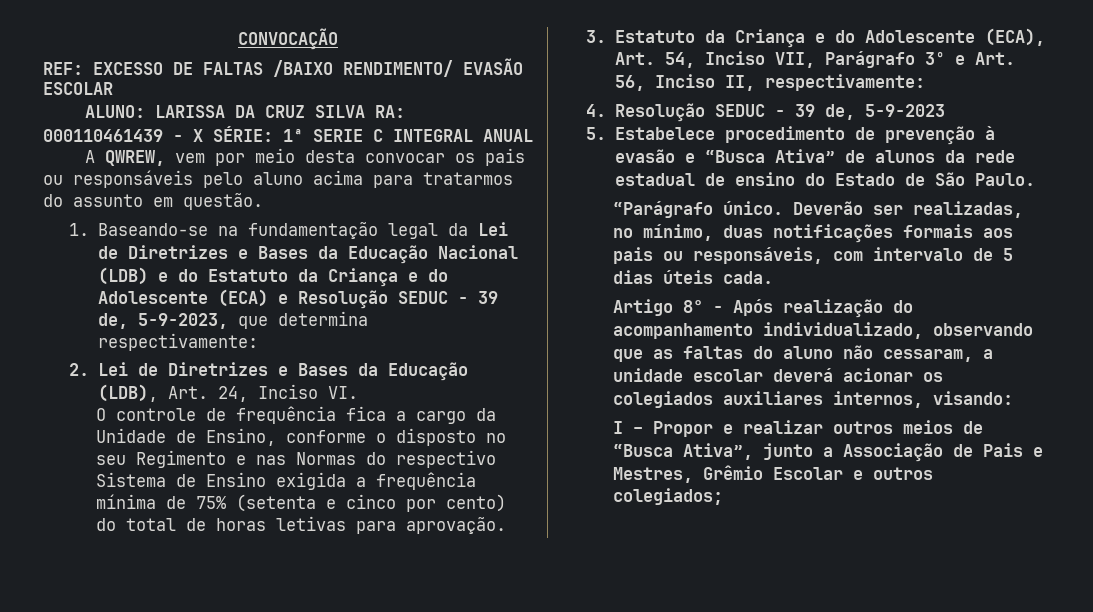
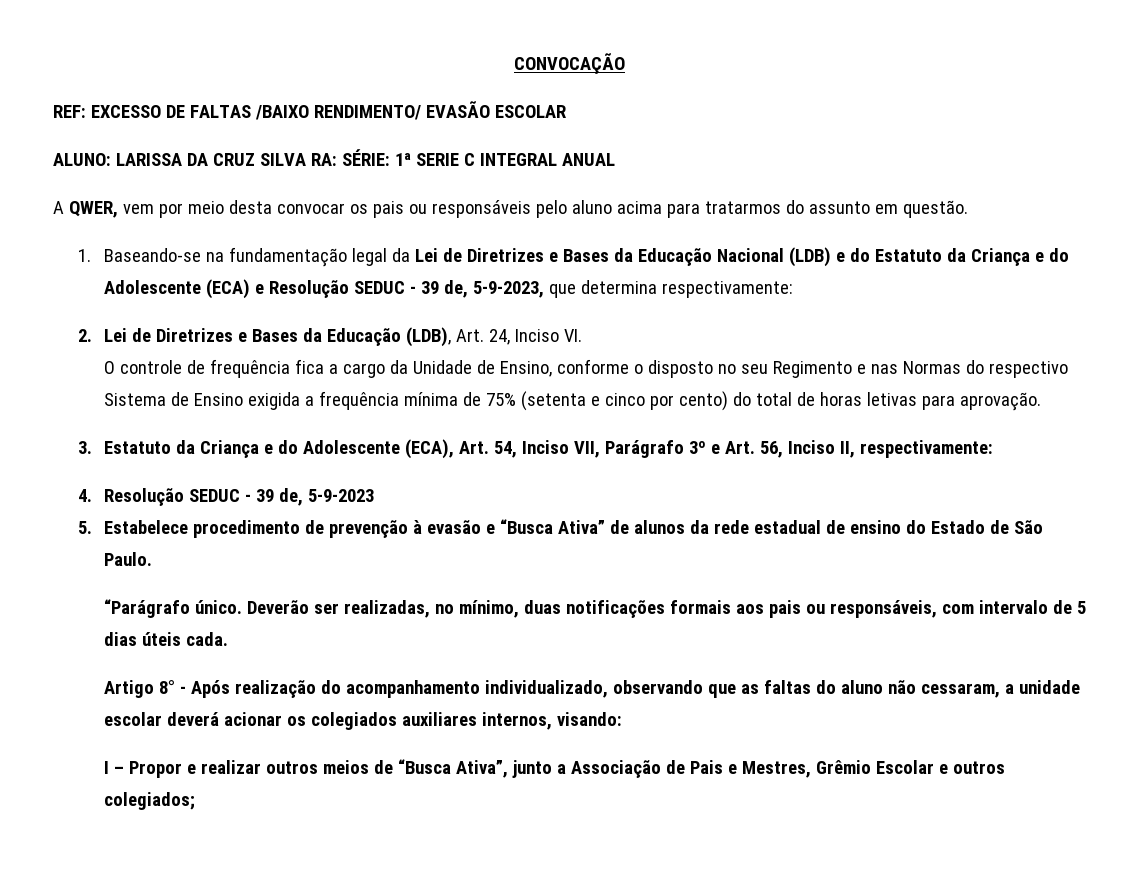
[43,129,203,142] 000110461439 - X -> (337, 159) none
[105,150,166,166] QWREW, -> [68,201,118,218] QWER,

